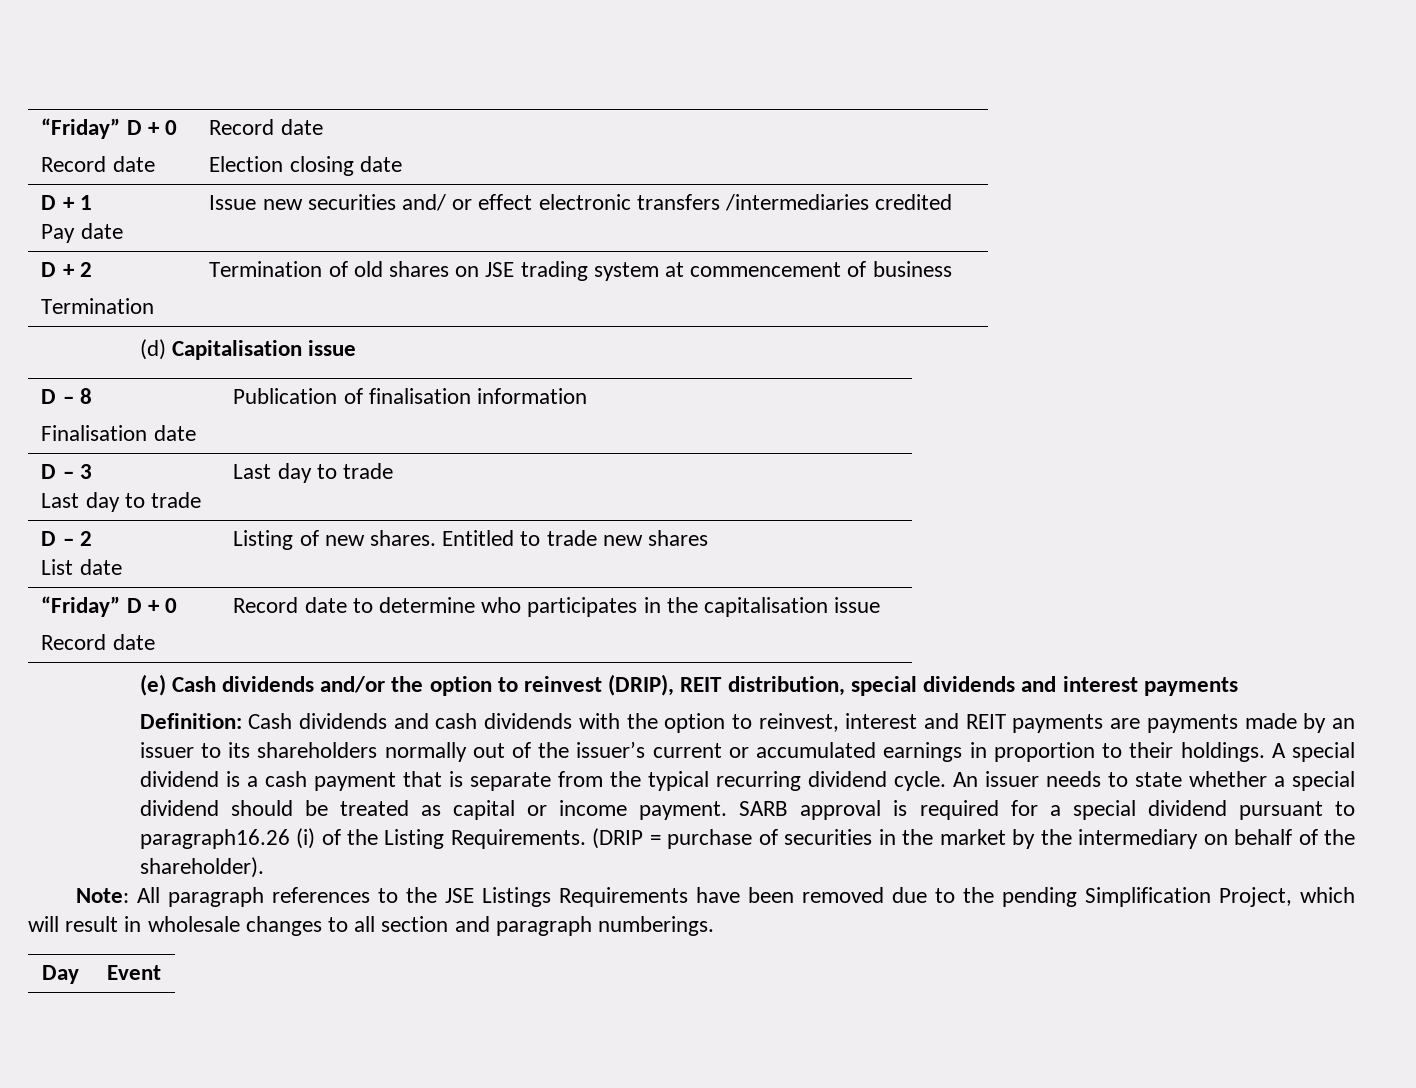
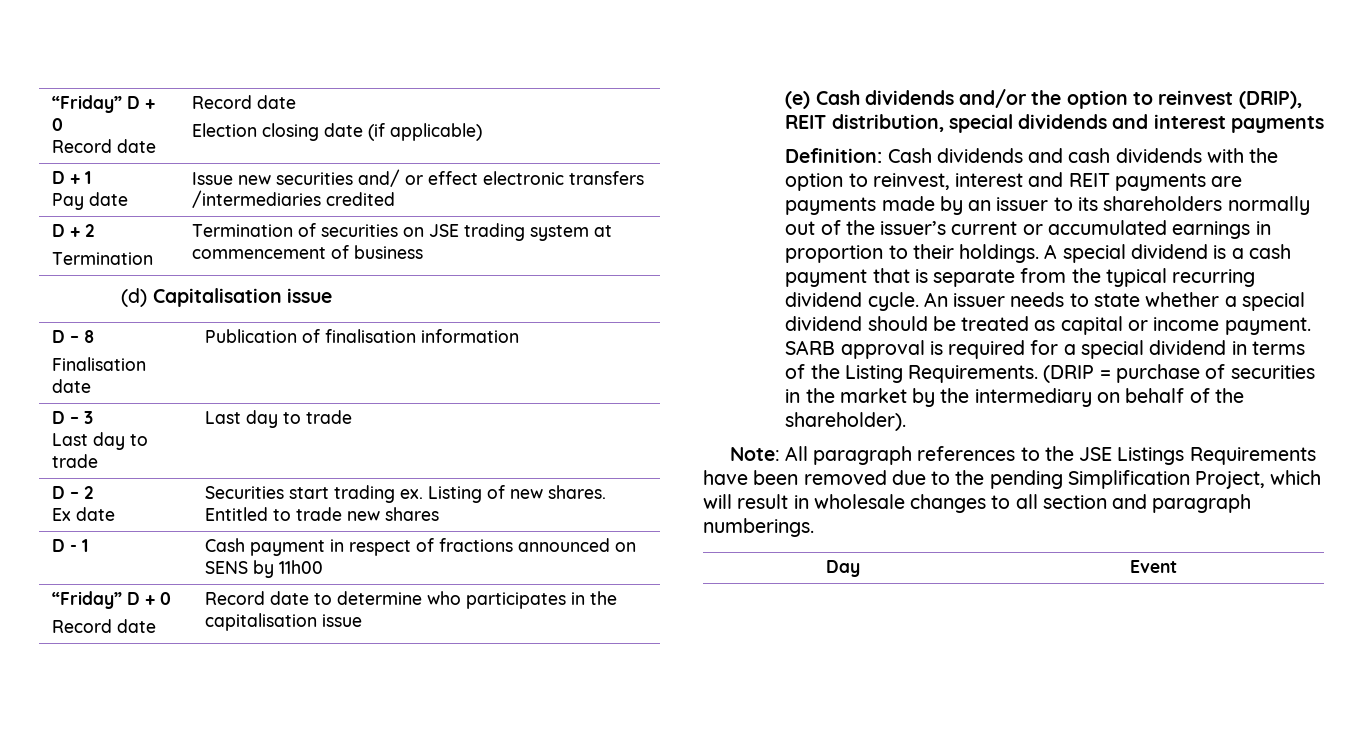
(402, 164) none -> [367,123,482,141] (if applicable)
[353,261,449,277] old shares -> [320,224,398,237] securities
[41,559,122,575] List date | -> [51,507,115,521] [204,485,423,503] Ex date | Securities start trading ex.
(709, 538) none -> [51,539,88,552] [204,538,636,556] [204,560,323,578] // D - 1 | Cash payment in respect of fractions announced on SENS by 11h00
[1238,801,1355,820] [139,828,316,849] pursuant to paragraph16.26 (i) -> [1231,341,1305,355] in terms

